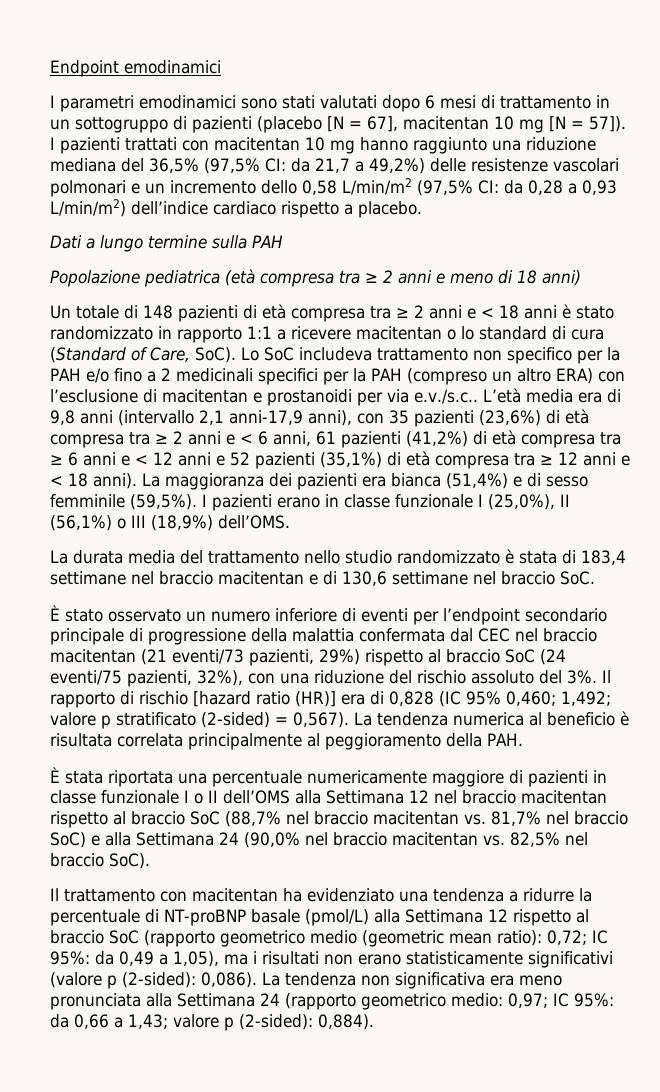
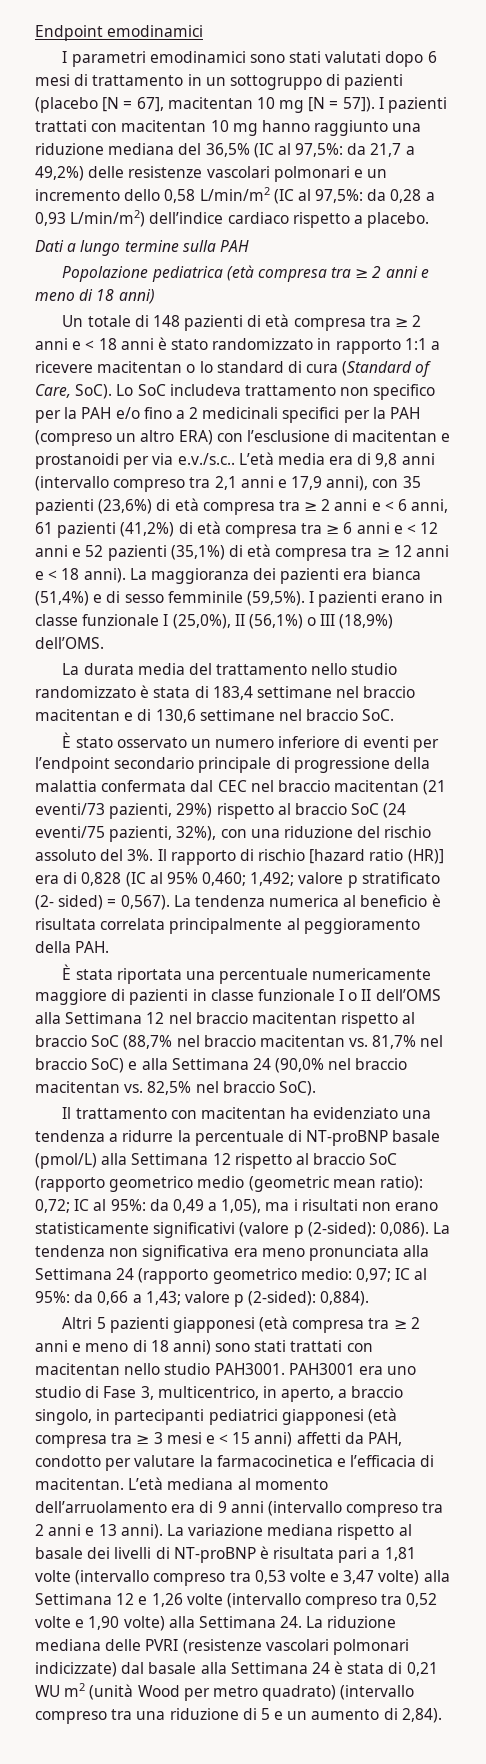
[204,158,286,174] (97,5% CI: -> [253,143,344,158] (IC al 97,5%:
[417,180,499,196] (97,5% CI: -> [273,189,364,204] (IC al 97,5%:
[199,410,303,425] 2,1 anni-17,9 -> [113,476,323,492] compreso tra 2,1 anni e 17,9
(461, 699) none -> [149,872,163,884] al
[201,712,270,728] (2-sided) -> [35,895,104,910] (2- sided)
(608, 937) none -> [93,1199,107,1211] al
(569, 1000) none -> [414,1268,428,1280] al
(374, 1022) none -> [62,1316,420,1333] [35,1340,373,1355] [35,1363,417,1375] [35,1386,404,1402] [35,1408,397,1425] [35,1432,403,1448] [35,1455,435,1471] [35,1477,328,1490] [35,1501,444,1517] [35,1524,412,1540] [35,1546,416,1563] [35,1570,450,1586] [35,1593,438,1609] [35,1616,397,1631] [35,1639,409,1655] [35,1661,438,1677] [35,1683,415,1701] [35,1708,442,1724] // Altri 5 pazienti giapponesi (età compresa tra ≥ 2 anni e meno di 18 anni) sono stati trattati con macitentan nello studio PAH3001. PAH3001 era uno studio di Fase 3, multicentrico, in aperto, a braccio singolo, in partecipanti pediatrici giapponesi (età compresa tra ≥ 3 mesi e < 15 anni) affetti da PAH, condotto per valutare la farmacocinetica e l’efficacia di macitentan. L’età mediana al momento dell’arruolamento era di 9 anni (intervallo compreso tra 2 anni e 13 anni). La variazione mediana rispetto al basale dei livelli di NT-proBNP è risultata pari a 1,81 volte (intervallo compreso tra 0,53 volte e 3,47 volte) alla Settimana 12 e 1,26 volte (intervallo compreso tra 0,52 volte e 1,90 volte) alla Settimana 24. La riduzione mediana delle PVRI (resistenze vascolari polmonari indicizzate) dal basale alla Settimana 24 è stata di 0,21 WU m2 (unità Wood per metro quadrato) (intervallo compreso tra una riduzione di 5 e un aumento di 2,84).

